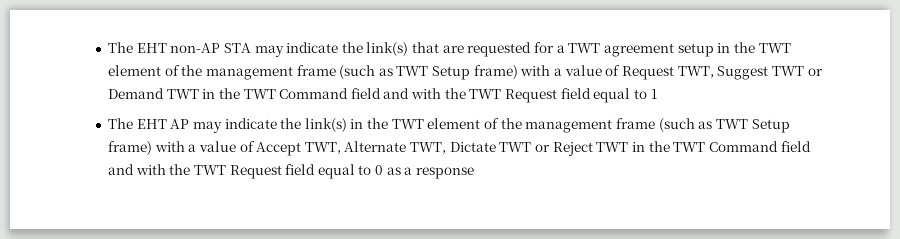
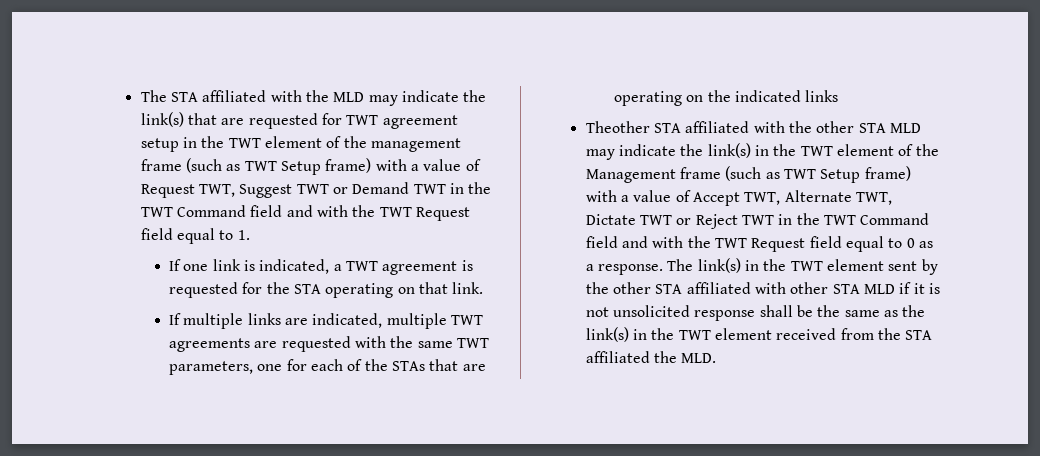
[107,42,251,53] The EHT non-AP STA -> [140,90,365,102] The STA affiliated with the MLD
[556,45,565,53] a -> (343, 119) none
[650,89,657,99] [107,118,190,129] 1 // The EHT AP -> [237,230,250,240] [169,259,473,275] [169,282,484,298] [169,313,483,329] [169,336,489,352] [169,359,486,375] [614,90,839,106] [585,121,922,133] 1. // If one link is indicated, a TWT agreement is requested for the STA operating on that link. // If multiple links are indicated, multiple TWT agreements are requested with the same TWT parameters, one for each of the STAs that are operating on the indicated links // Theother STA affiliated with the other STA MLD
[525,119,613,133] management -> [585,169,676,183] Management
[416,167,475,179] response -> [598,258,938,275] [585,282,941,294] [585,305,926,321] [585,327,933,342] [585,351,717,363] response. The link(s) in the TWT element sent by the other STA affiliated with other STA MLD if it is not unsolicited response shall be the same as the link(s) in the TWT element received from the STA affiliated the MLD.

